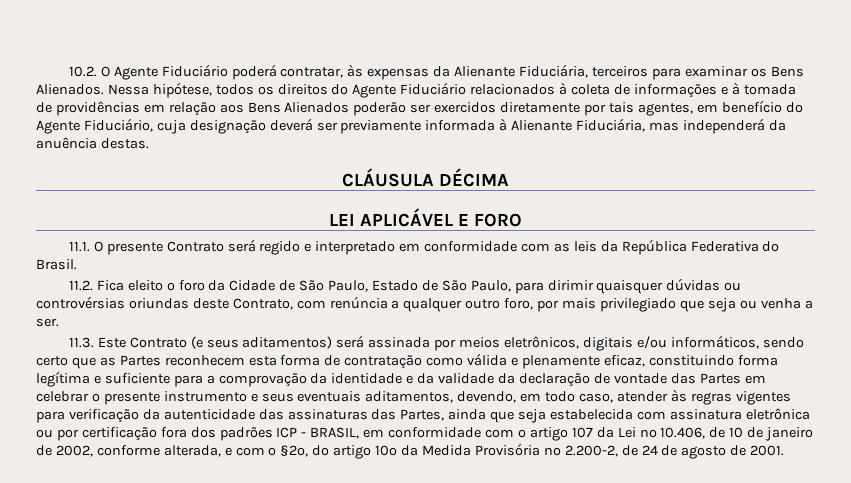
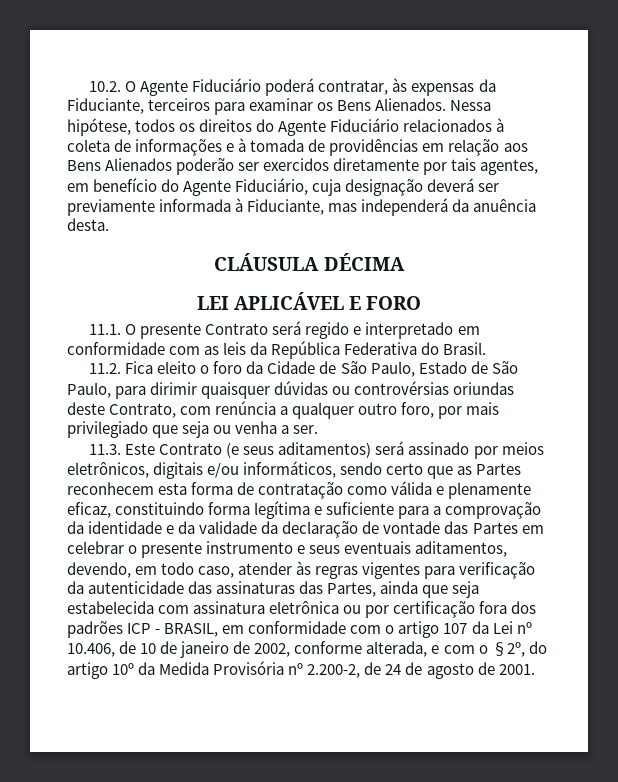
[454,64,588,78] Alienante Fiduciária, -> [67,98,144,114] Fiduciante,
[511,118,646,132] Alienante Fiduciária, -> [247,199,325,215] Fiduciante,
[100,138,149,149] destas. -> [67,218,109,231] desta.
[368,337,431,348] assinada -> [408,442,470,455] assinado

